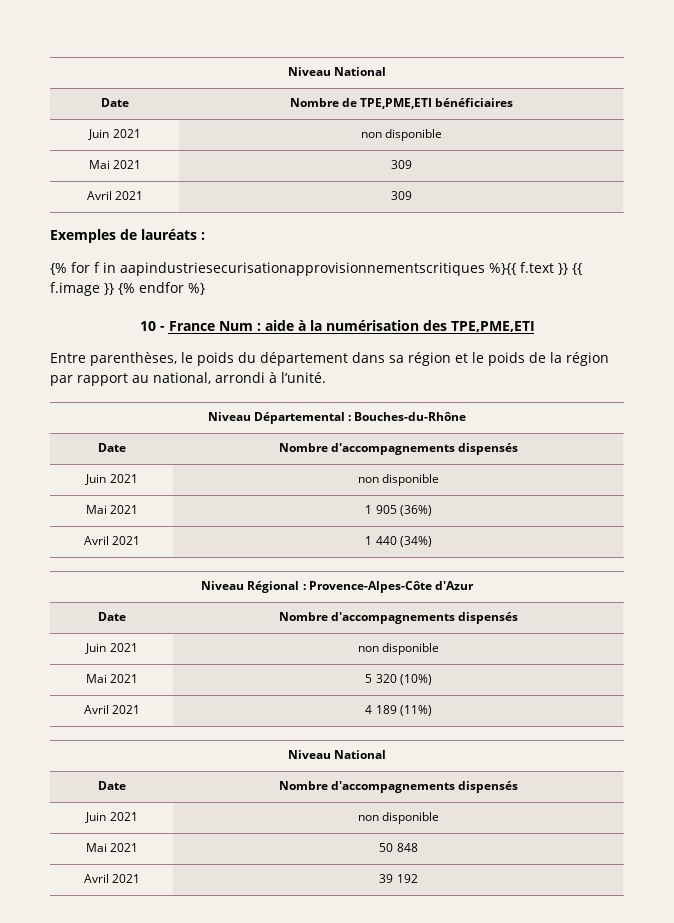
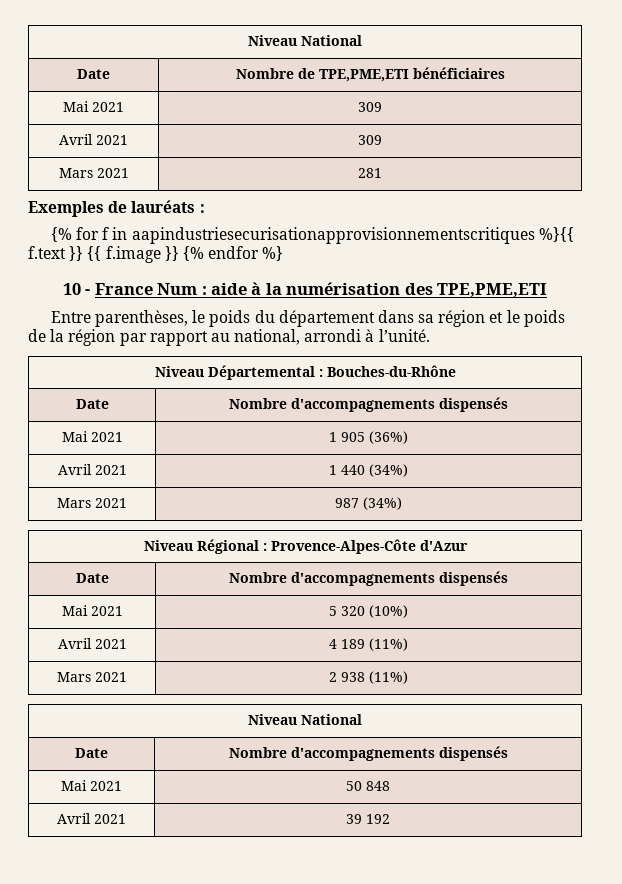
[88,129,141,140] [360,129,443,141] // Juin 2021 | non disponible -> (505, 73) none
(412, 195) none -> [58,168,129,178] [358,168,382,178] // Mars 2021 | 281
[85,474,138,485] [357,474,440,486] // Juin 2021 | non disponible -> (508, 404) none
(432, 541) none -> [57,498,127,508] [335,497,402,510] // Mars 2021 | 987 (34%)
[85,643,138,654] [357,643,440,655] // Juin 2021 | non disponible -> (508, 578) none
(432, 710) none -> [57,672,127,682] [329,671,408,684] // Mars 2021 | 2 938 (11%)
[85,812,138,823] [357,812,440,824] // Juin 2021 | non disponible -> (508, 753) none

